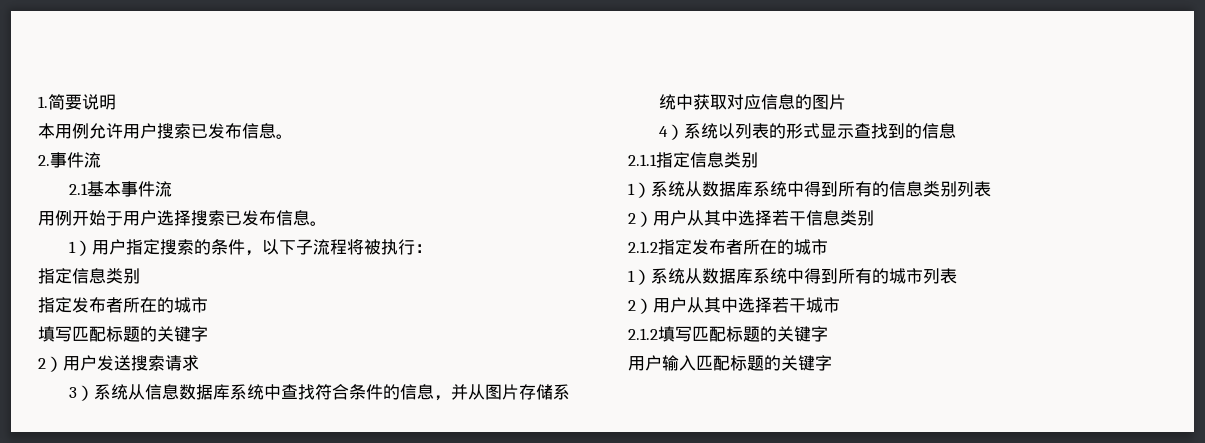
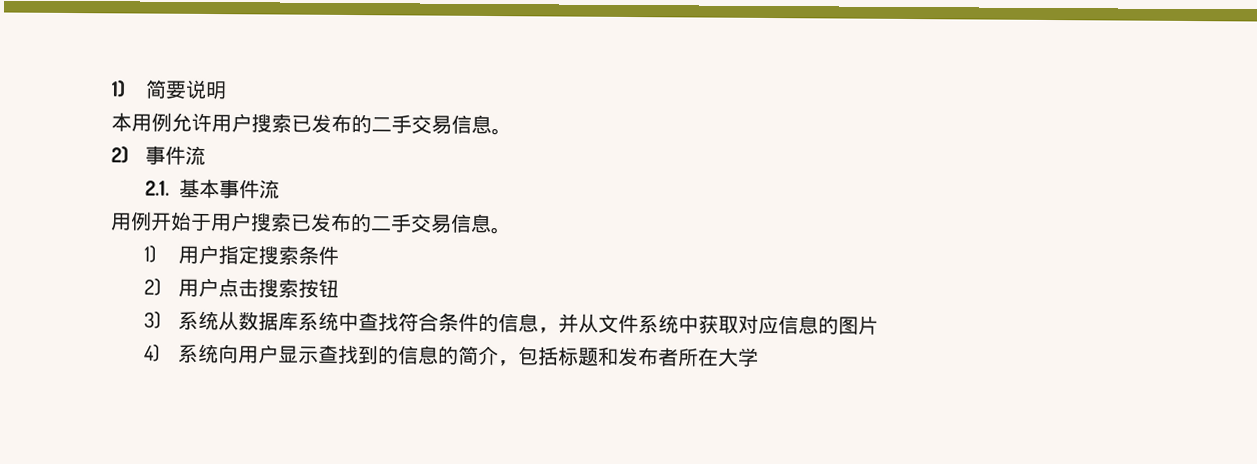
[38,96,48,108] 1. -> [111,80,126,98] 1)
[242,123,293,139] [38,152,101,168] [69,183,89,195] 信息。 // 2.事件流 // 2.1 -> [351,114,512,136] [111,145,206,165] [144,180,170,196] 的二手交易信息。 // 2)事件流 // 2.1.
[157,210,327,226] [69,240,93,256] 选择搜索已发布信息。 // 1） -> [250,212,512,235] [143,245,156,263] 搜索已发布的二手交易信息。 // 1)
[194,239,433,256] [38,268,140,284] [38,297,208,313] [38,326,208,342] [38,355,199,372] [69,384,180,401] 的条件，以下子流程将被执行： // 指定信息类别 // 指定发布者所在的城市 // 填写匹配标题的关键字 // 2）用户发送搜索请求 // 3）系统从信息 -> [297,245,339,265] [143,277,339,298] [143,310,239,331] 条件 // 2)用户点击搜索按钮 // 3)系统从
[485,384,554,400] 图片存储 -> [597,313,639,334] 文件
[659,123,821,140] 4）系统以列表的形式 -> [143,343,279,364] 4)系统向用户
[628,152,758,168] [628,181,991,198] [628,210,874,227] [628,239,828,255] [628,268,957,285] [628,297,840,314] [628,326,828,342] [628,355,832,371] // 2.1.1指定信息类别 // 1）系统从数据库系统中得到所有的信息类别列表 // 2）用户从其中选择若干信息类别 // 2.1.2指定发布者所在的城市 // 1）系统从数据库系统中得到所有的城市列表 // 2）用户从其中选择若干城市 // 2.1.2填写匹配标题的关键字 // 用户输入匹配标题的关键字 -> [437,345,759,367] 的简介，包括标题和发布者所在大学

